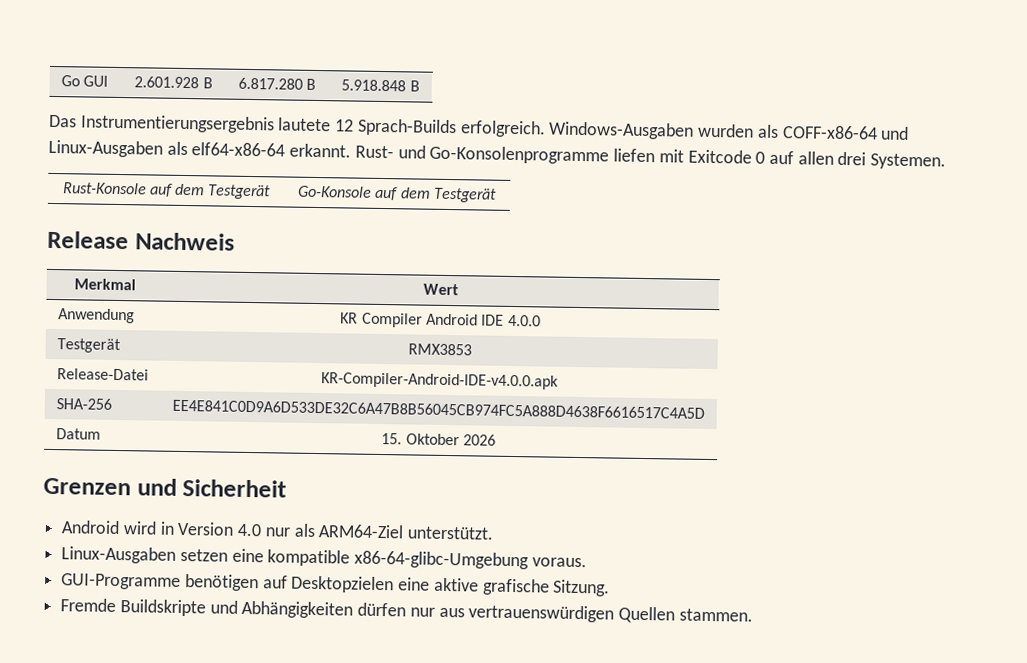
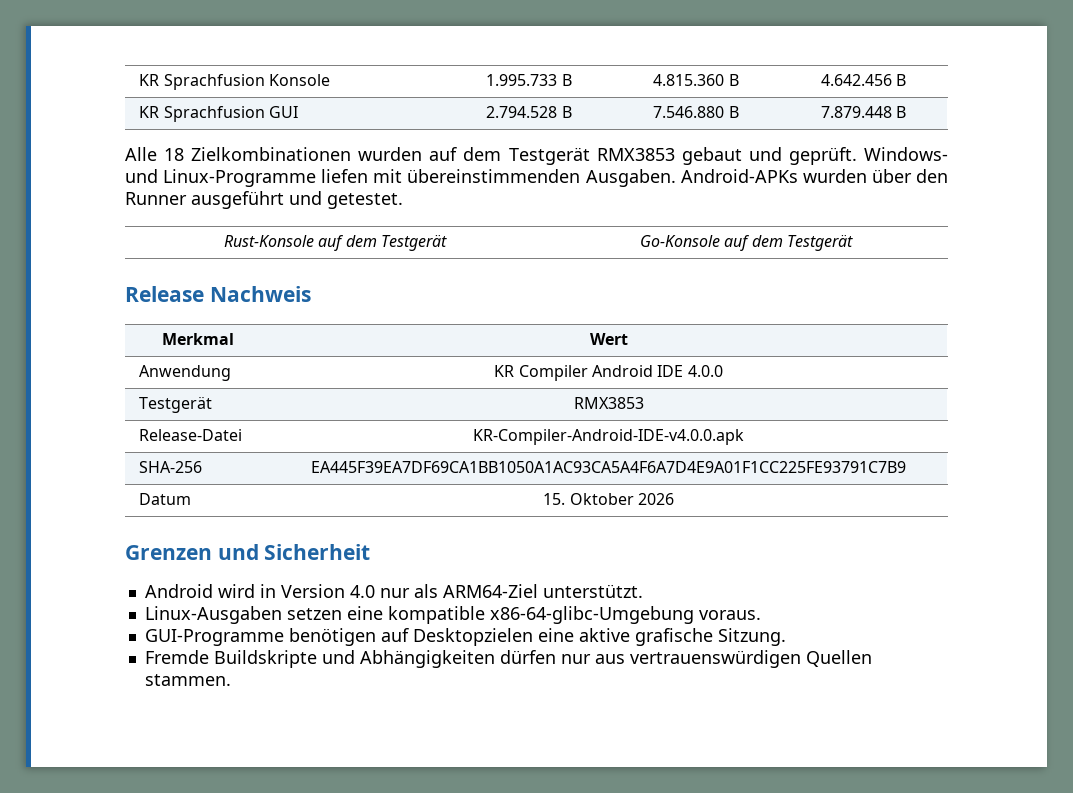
[60,75,80,87] Go -> [139,74,331,90] [486,74,572,86] [653,74,739,86] [820,74,907,86] [139,106,265,122] KR Sprachfusion Konsole | 1.995.733 B | 4.815.360 B | 4.642.456 B // KR Sprachfusion
[134,76,213,89] [237,77,317,90] [341,79,420,92] [49,114,910,140] [48,139,947,170] 2.601.928 B | 6.817.280 B | 5.918.848 B // Das Instrumentierungsergebnis lautete 12 Sprach-Builds erfolgreich. Windows-Ausgaben wurden als COFF-x86-64 und Linux-Ausgaben als elf64-x86-64 erkannt. Rust- und Go-Konsolenprogramme liefen mit Exitcode 0 auf allen drei Systemen. -> [486,106,572,118] [653,106,739,118] [820,106,907,118] [125,147,948,165] [125,169,948,187] [125,191,403,209] 2.794.528 B | 7.546.880 B | 7.879.448 B // Alle 18 Zielkombinationen wurden auf dem Testgerät RMX3853 gebaut und geprüft. Windows- und Linux-Programme liefen mit übereinstimmenden Ausgaben. Android-APKs wurden über den Runner ausgeführt und getestet.
[171,399,705,419] EE4E841C0D9A6D533DE32C6A47B8B56045CB974FC5A888D4638F6616517C4A5D -> [311,461,906,473] EA445F39EA7DF69CA1BB1050A1AC93CA5A4F6A7D4E9A01F1CC225FE93791C7B9

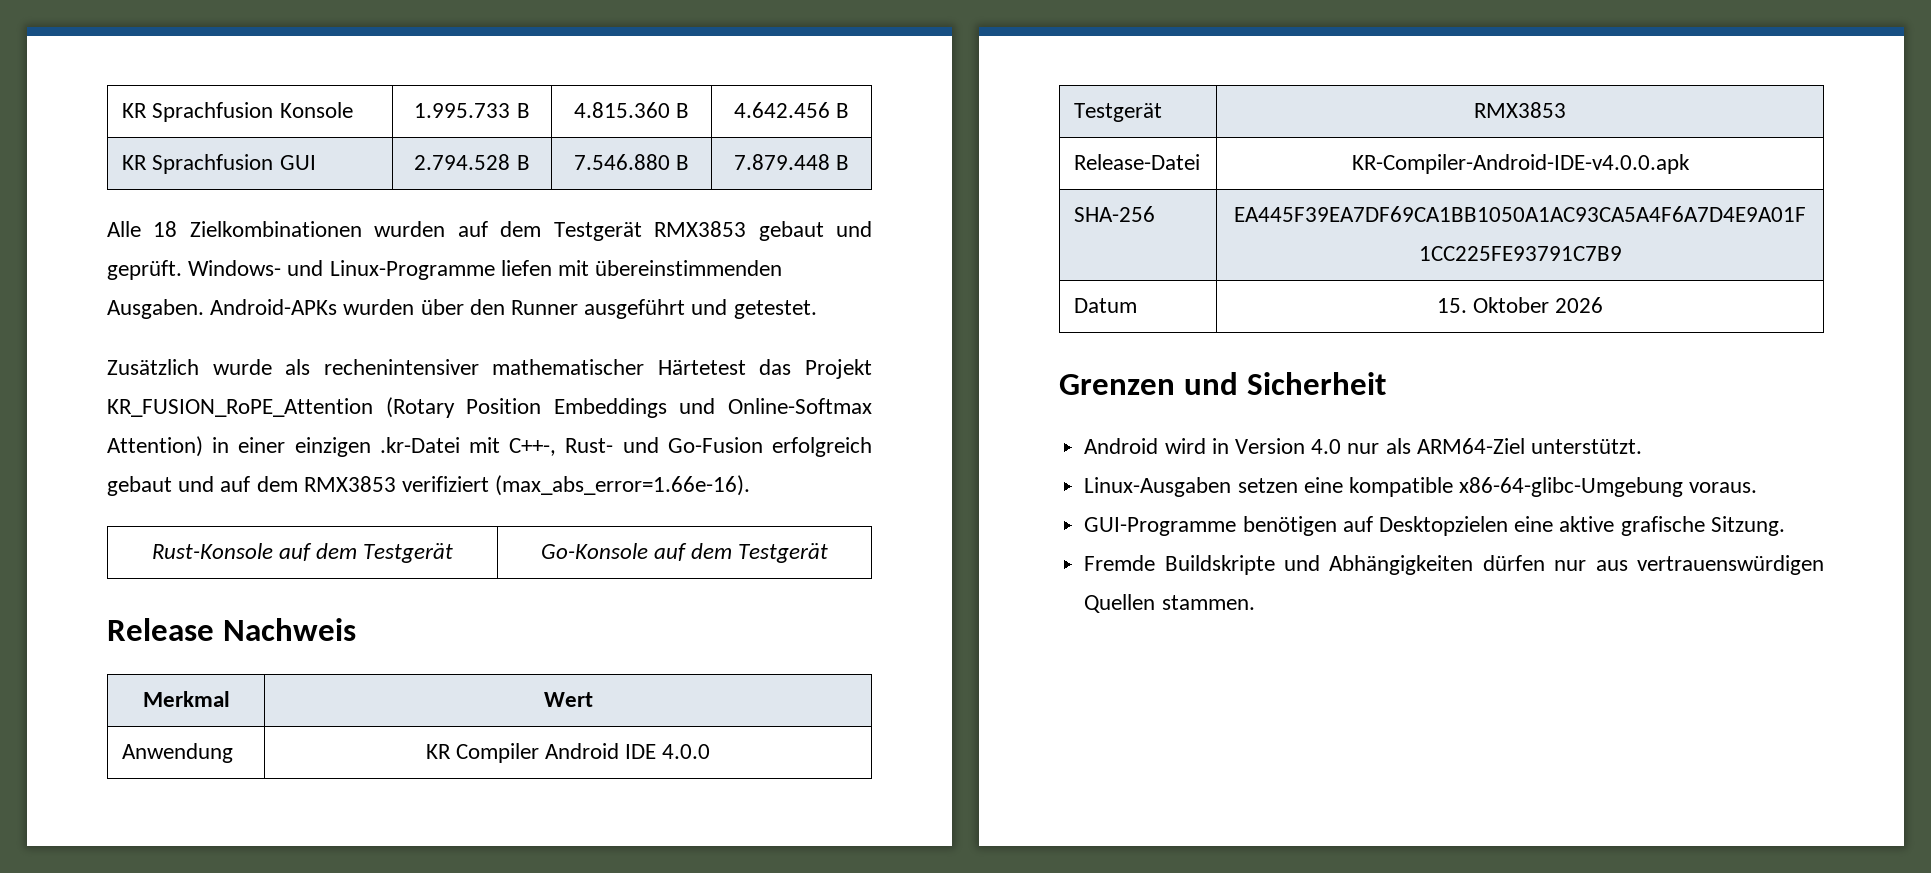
(403, 201) none -> [107,359,872,379] [107,397,872,418] [107,436,873,457] [107,475,751,496] // Zusätzlich wurde als rechenintensiver mathematischer Härtetest das Projekt KR_FUSION_RoPE_Attention (Rotary Position Embeddings und Online-Softmax Attention) in einer einzigen .kr-Datei mit C++-, Rust- und Go-Fusion erfolgreich gebaut und auf dem RMX3853 verifiziert (max_abs_error=1.66e-16).

